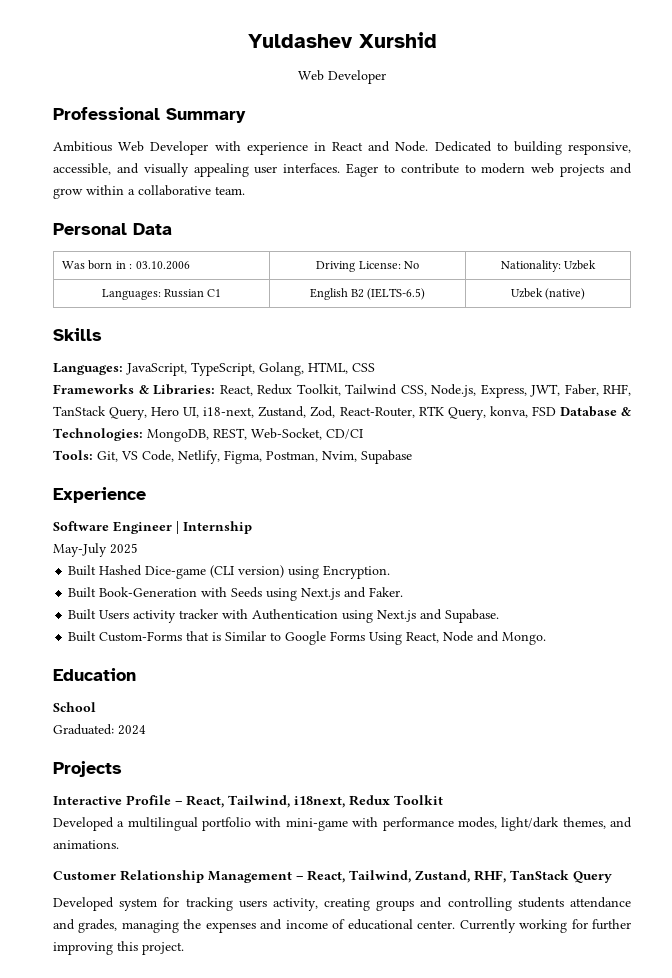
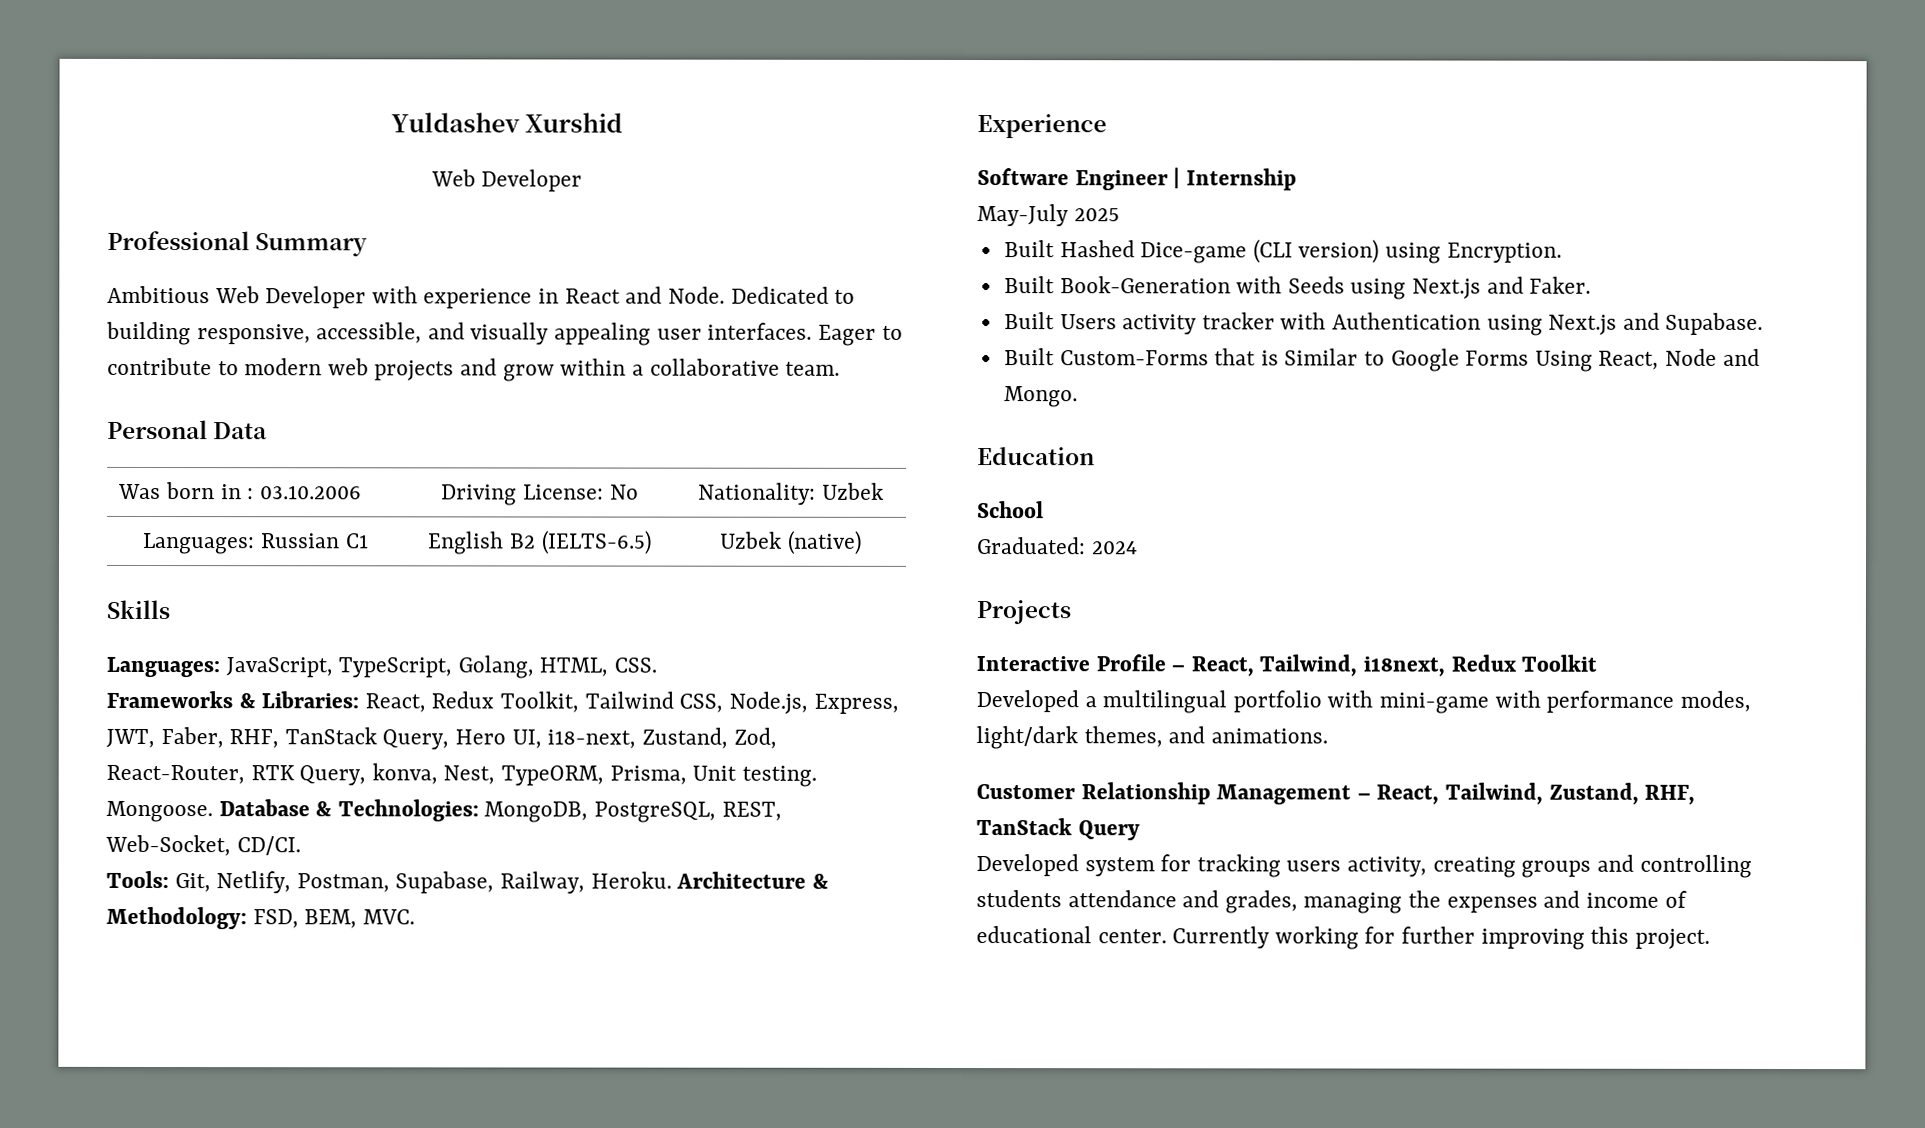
[352,363,375,372] CSS -> [614,657,658,673] CSS.
[531,406,556,416] FSD -> [443,765,817,787] [106,800,213,823] Nest, TypeORM, Prisma, Unit testing. Mongoose.
(209, 435) none -> [594,801,717,823] PostgreSQL,
[326,429,363,439] CD/CI -> [236,836,301,856] CD/CI.
[121,450,412,464] VS Code, Netlify, Figma, Postman, Nvim, Supabase -> [216,871,829,894] [106,906,415,930] Netlify, Postman, Supabase, Railway, Heroku. Architecture & Methodology: FSD, BEM, MVC.

